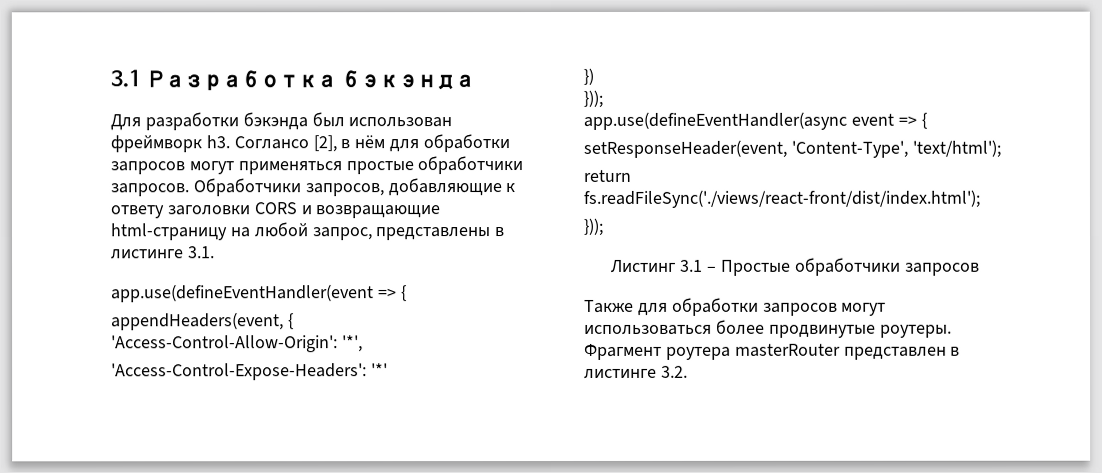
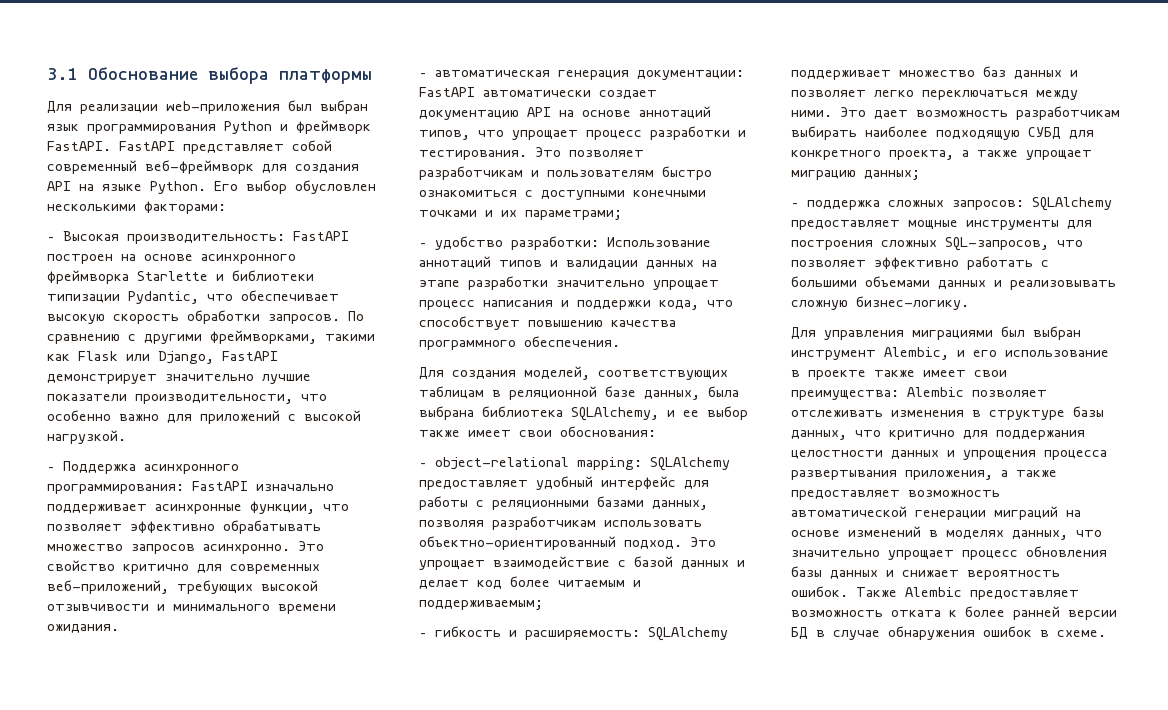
[110,69,476,91] [110,112,453,131] [110,134,511,153] [110,156,524,175] [110,178,516,197] [110,202,441,219] [110,222,505,241] [111,246,215,260] [111,284,407,303] [111,312,294,331] [111,335,363,353] [111,363,388,381] [583,67,594,85] [583,89,603,108] [583,111,927,130] [583,139,1001,158] [583,169,631,182] [583,189,980,208] [583,217,603,236] [611,257,980,276] [584,297,887,316] [584,319,952,338] [584,343,961,360] [584,365,688,379] 3.1 Разработка бэкэнда // Для разработки бэкэнда был использован фреймворк h3. Соглансо [2], в нём для обработки запросов могут применяться простые обработчики запросов. Обработчики запросов, добавляющие к ответу заголовки CORS и возвращающие html-страницу на любой запрос, представлены в листинге 3.1. // app.use(defineEventHandler(event => { // appendHeaders(event, { // 'Access-Control-Allow-Origin': '*', // 'Access-Control-Expose-Headers': '*' // }) // })); // app.use(defineEventHandler(async event => { // setResponseHeader(event, 'Content-Type', 'text/html'); // return fs.readFileSync('./views/react-front/dist/index.html'); // })); // Листинг 3.1 – Простые обработчики запросов // Также для обработки запросов могут использоваться более продвинутые роутеры. Фрагмент роутера masterRouter представлен в листинге 3.2. -> [47,67,372,84] [47,100,368,114] [47,120,371,134] [47,140,332,154] [47,160,359,174] [47,180,376,194] [47,201,226,214] [47,231,349,244] [47,254,296,264] [47,270,314,284] [47,290,339,304] [47,310,364,324] [47,330,375,344] [47,351,278,364] [47,374,311,384] [47,394,327,404] [47,410,361,424] [47,430,126,444] [47,461,239,474] [47,481,334,494] [47,501,349,514] [47,520,321,534] [47,541,324,554] [47,560,320,574] [47,580,318,594] [47,604,336,614] [47,624,119,633] [419,70,744,80] [419,87,657,99] [419,106,711,120] [419,126,746,140] [419,147,644,160] [419,166,712,180] [419,190,706,200] [419,210,622,220] [419,236,711,250] [419,256,717,269] [419,276,719,290] [419,300,733,310] [419,316,676,330] [419,336,620,350] [419,366,728,380] [419,386,739,400] [419,406,748,421] [419,426,656,437] [419,457,730,471] [419,476,709,490] [419,496,708,510] [419,516,702,530] [419,536,716,550] [419,556,745,570] [419,576,641,589] [419,600,543,610] [419,626,728,641] [791,66,1078,80] [791,90,1078,100] [791,106,1120,120] [791,126,1094,140] [791,150,1092,160] [791,170,920,180] [791,197,1112,211] [791,220,1092,230] [791,237,1083,251] [791,256,1049,270] [791,276,1116,290] [791,296,969,310] [791,326,1081,340] [791,347,1109,360] [791,370,1007,380] [791,387,1047,400] [791,406,1104,420] [791,430,1085,440] [791,450,1107,460] [791,470,1057,480] [791,490,1000,500] [791,506,1081,520] [791,526,1102,540] [791,546,1107,560] [791,566,1060,580] [791,586,1079,600] [791,606,1117,620] [791,626,1106,640] 3.1 Обоснование выбора платформы // Для реализации web-приложения был выбран язык программирования Python и фреймворк FastAPI. FastAPI представляет собой современный веб-фреймворк для создания API на языке Python. Его выбор обусловлен несколькими факторами: // – Высокая производительность: FastAPI построен на основе асинхронного фреймворка Starlette и библиотеки типизации Pydantic, что обеспечивает высокую скорость обработки запросов. По сравнению с другими фреймворками, такими как Flask или Django, FastAPI демонстрирует значительно лучшие показатели производительности, что особенно важно для приложений с высокой нагрузкой. // – Поддержка асинхронного программирования: FastAPI изначально поддерживает асинхронные функции, что позволяет эффективно обрабатывать множество запросов асинхронно. Это свойство критично для современных веб-приложений, требующих высокой отзывчивости и минимального времени ожидания. // – автоматическая генерация документации: FastAPI автоматически создает документацию API на основе аннотаций типов, что упрощает процесс разработки и тестирования. Это позволяет разработчикам и пользователям быстро ознакомиться с доступными конечными точками и их параметрами; // – удобство разработки: Использование аннотаций типов и валидации данных на этапе разработки значительно упрощает процесс написания и поддержки кода, что способствует повышению качества программного обеспечения. // Для создания моделей, соответствующих таблицам в реляционной базе данных, была выбрана библиотека SQLAlchemy, и ее выбор также имеет свои обоснования: // – object-relational mapping: SQLAlchemy предоставляет удобный интерфейс для работы с реляционными базами данных, позволяя разработчикам использовать объектно-ориентированный подход. Это упрощает взаимодействие с базой данных и делает код более читаемым и поддерживаемым; // – гибкость и расширяемость: SQLAlchemy поддерживает множество баз данных и позволяет легко переключаться между ними. Это дает возможность разработчикам выбирать наиболее подходящую СУБД для конкретного проекта, а также упрощает миграцию данных; // – поддержка сложных запросов: SQLAlchemy предоставляет мощные инструменты для построения сложных SQL-запросов, что позволяет эффективно работать с большими объемами данных и реализовывать сложную бизнес-логику. // Для управления миграциями был выбран инструмент Alembic, и его использование в проекте также имеет свои преимущества: Alembic позволяет отслеживать изменения в структуре базы данных, что критично для поддержания целостности данных и упрощения процесса развертывания приложения, а также предоставляет возможность автоматической генерации миграций на основе изменений в моделях данных, что значительно упрощает процесс обновления базы данных и снижает вероятность ошибок. Также Alembic предоставляет возможность отката к более ранней версии БД в случае обнаружения ошибок в схеме.

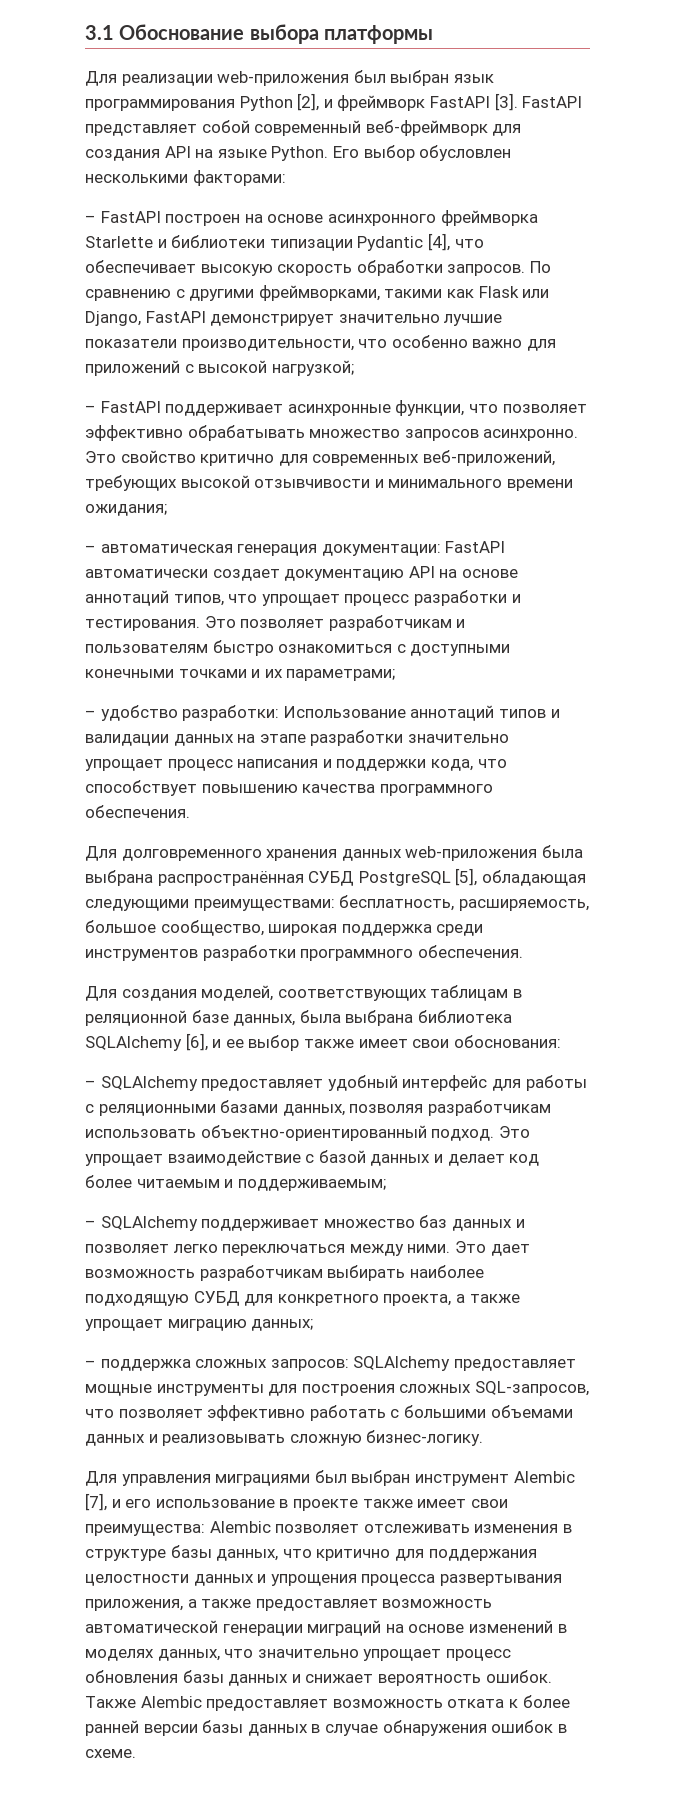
(272, 127) none -> [297,93,320,111] [2],
[47,141,111,151] FastAPI. -> [429,93,518,111] FastAPI [3].
[63,231,285,244] Высокая производительность: -> (96, 219) none
[128,291,199,304] Pydantic, -> [357,233,450,251] Pydantic [4],
[47,430,126,444] [47,461,239,474] [47,481,334,494] нагрузкой. // – Поддержка асинхронного программирования: FastAPI изначально -> [271,360,354,376] [85,401,161,413] нагрузкой; // – FastAPI
[47,624,119,633] ожидания. -> [85,504,167,516] ожидания;
(620, 341) none -> [85,845,583,861] [85,868,586,886] [85,895,589,911] [85,920,484,936] [85,945,523,961] // Для долговременного хранения данных web-приложения была выбрана распространённая СУБД PostgreSQL [5], обладающая следующими преимуществами: бесплатность, расширяемость, большое сообщество, широкая поддержка среди инструментов разработки программного обеспечения.
[571,407,659,421] SQLAlchemy, -> [85,1033,208,1051] SQLAlchemy [6],
[435,457,642,470] object-relational mapping: -> (96, 1084) none
[435,626,640,640] гибкость и расширяемость: -> (96, 1224) none
[884,347,949,360] Alembic, -> [513,1471,575,1483] [85,1493,107,1511] Alembic [7],
[791,627,808,639] БД -> [202,1720,308,1736] базы данных

